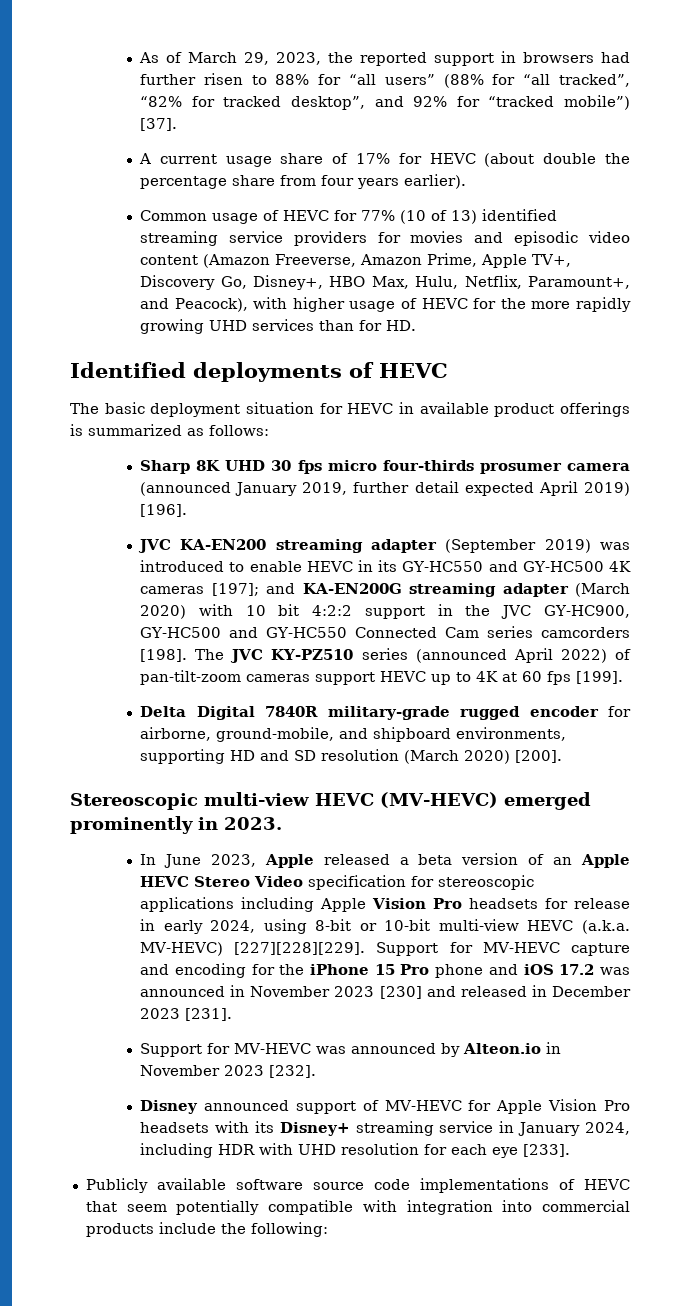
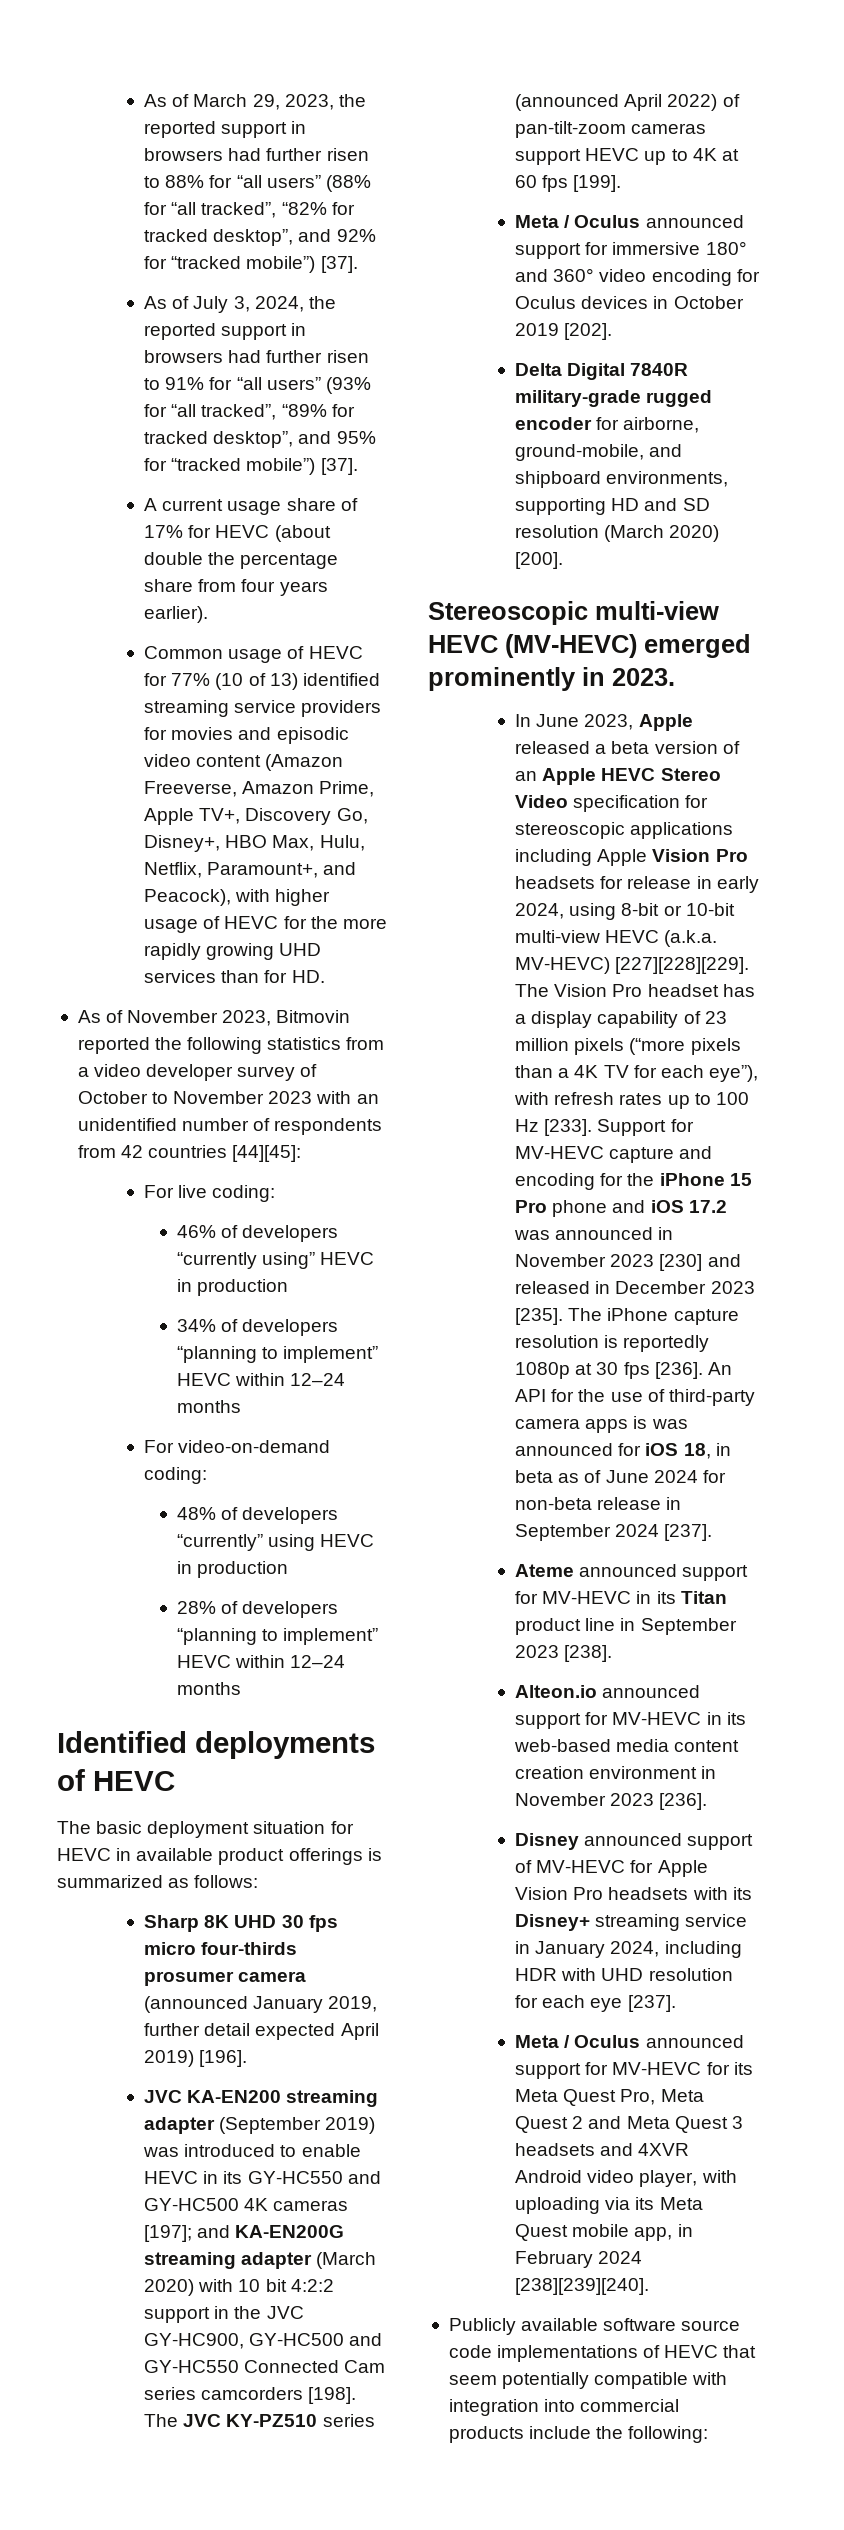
(178, 124) none -> [144,296,336,313] [144,323,307,340] [144,350,369,363] [144,377,371,394] [144,404,355,420] [144,431,376,448] [144,458,358,475] // As of July 3, 2024, the reported support in browsers had further risen to 91% for “all users” (93% for “all tracked”, “89% for tracked desktop”, and 95% for “tracked mobile”) [37].
(417, 325) none -> [77,1010,351,1026] [77,1037,385,1054] [77,1064,318,1081] [77,1091,379,1104] [77,1118,383,1135] [77,1145,302,1162] [144,1185,276,1202] [177,1225,339,1242] [177,1252,375,1269] [177,1279,289,1296] [177,1319,339,1336] [177,1346,379,1363] [177,1373,346,1386] [177,1400,242,1413] [144,1440,331,1453] [144,1467,208,1484] [177,1507,339,1524] [177,1534,375,1551] [177,1561,289,1578] [177,1601,339,1618] [177,1628,379,1645] [177,1655,346,1668] [177,1682,242,1695] // As of November 2023, Bitmovin reported the following statistics from a video developer survey of October to November 2023 with an unidentified number of respondents from 42 countries [44][45]: // For live coding: // 46% of developers “currently using” HEVC in production // 34% of developers “planning to implement” HEVC within 12–24 months // For video-on-demand coding: // 48% of developers “currently” using HEVC in production // 28% of developers “planning to implement” HEVC within 12–24 months
(624, 677) none -> [515,215,744,228] [515,241,747,259] [515,268,760,286] [515,296,744,309] [515,323,613,340] // Meta / Oculus announced support for immersive 180° and 360° video encoding for Oculus devices in October 2019 [202].
(366, 948) none -> [515,984,755,997] [515,1011,727,1028] [515,1038,741,1055] [515,1065,758,1082] [514,1092,749,1109] [515,1119,593,1136] The Vision Pro headset has a display capability of 23 million pixels (“more pixels than a 4K TV for each eye”), with refresh rates up to 100 Hz [233].
[185,1008,233,1021] [140,1042,562,1057] [140,1065,317,1078] [231]. // Support for MV-HEVC was announced by Alteon.io in November 2023 [232]. -> [515,1308,739,1325] [515,1335,710,1352] [515,1362,732,1379] [515,1389,755,1406] [515,1416,688,1433] [515,1443,731,1459] [515,1470,726,1483] [515,1497,682,1510] [515,1524,713,1541] [515,1564,749,1581] [515,1591,727,1604] [515,1618,737,1635] [515,1645,613,1662] [515,1685,701,1698] [515,1712,746,1729] [514,1739,740,1752] [515,1766,717,1779] [515,1793,708,1810] [235]. The iPhone capture resolution is reportedly 1080p at 30 fps [236]. An API for the use of third-party camera apps is was announced for iOS 18, in beta as of June 2024 for non-beta release in September 2024 [237]. // Ateme announced support for MV-HEVC in its Titan product line in September 2023 [238]. // Alteon.io announced support for MV-HEVC in its web-based media content creation environment in November 2023 [236].
[523,1144,571,1157] [233]. -> [627,1995,676,2012] [515,2035,744,2048] [515,2062,753,2079] [515,2089,704,2106] [515,2116,743,2133] [515,2143,690,2156] [515,2170,737,2187] [515,2197,703,2214] [515,2224,693,2241] [515,2251,643,2268] [515,2278,650,2295] [237]. // Meta / Oculus announced support for MV-HEVC for its Meta Quest Pro, Meta Quest 2 and Meta Quest 3 headsets and 4XVR Android video player, with uploading via its Meta Quest mobile app, in February 2024 [238][239][240].

